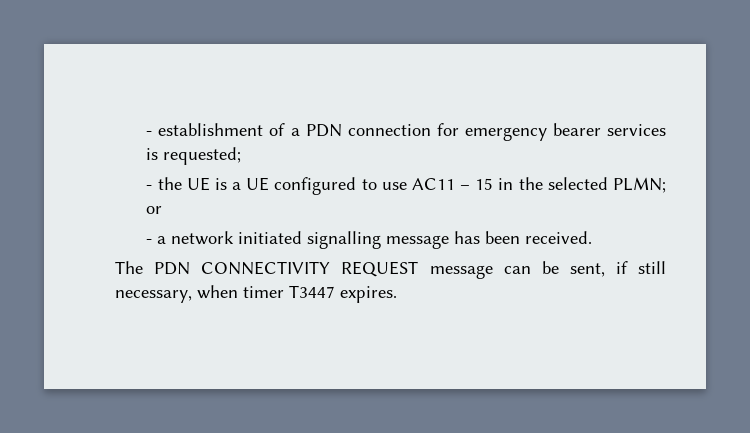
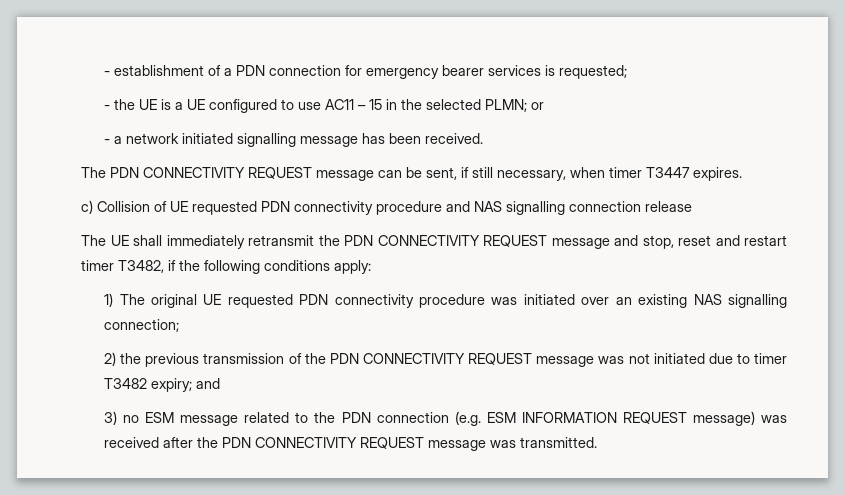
(398, 294) none -> [81,200,693,215] [81,235,788,249] [81,260,372,274] [104,293,787,308] [104,319,180,332] [104,352,787,367] [104,378,221,392] [104,411,787,426] [104,437,598,451] // c) Collision of UE requested PDN connectivity procedure and NAS signalling connection release // The UE shall immediately retransmit the PDN CONNECTIVITY REQUEST message and stop, reset and restart timer T3482, if the following conditions apply: // 1) The original UE requested PDN connectivity procedure was initiated over an existing NAS signalling connection; // 2) the previous transmission of the PDN CONNECTIVITY REQUEST message was not initiated due to timer T3482 expiry; and // 3) no ESM message related to the PDN connection (e.g. ESM INFORMATION REQUEST message) was received after the PDN CONNECTIVITY REQUEST message was transmitted.

